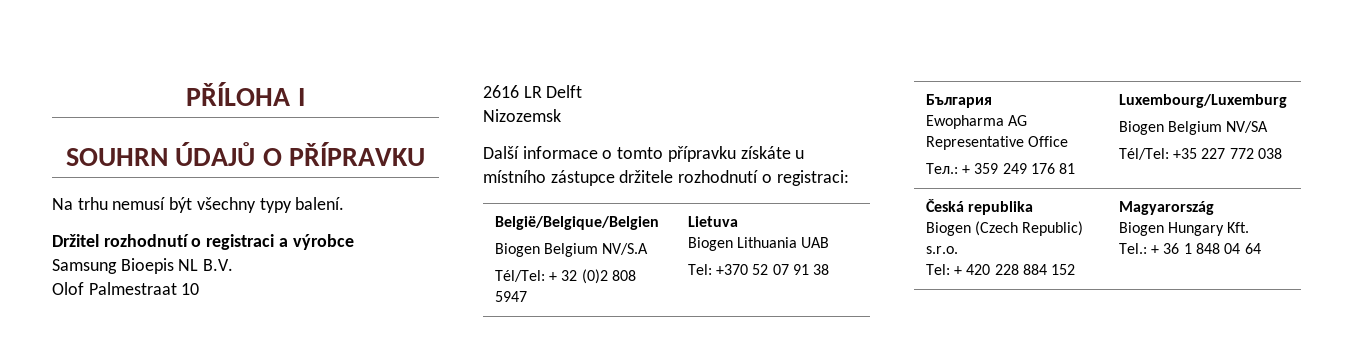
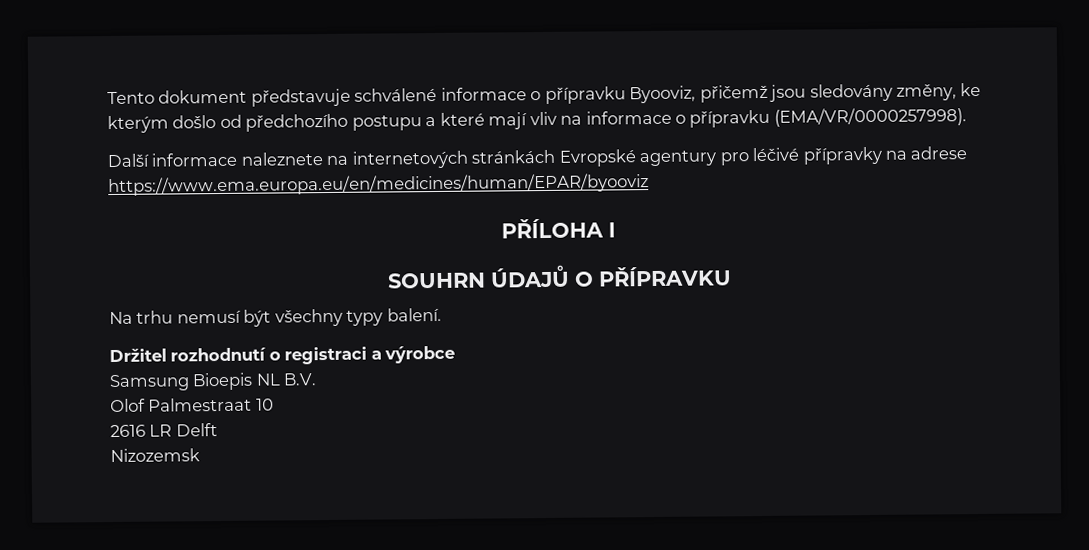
(186, 94) none -> [107,82,982,107] [107,107,967,134] [107,146,968,169] [108,173,649,197] Tento dokument představuje schválené informace o přípravku Byooviz, přičemž jsou sledovány změny, ke kterým došlo od předchozího postupu a které mají vliv na informace o přípravku (EMA/VR/0000257998). // Další informace naleznete na internetových stránkách Evropské agentury pro léčivé přípravky na adrese https://www.ema.europa.eu/en/medicines/human/EPAR/byooviz //
[483,146,805,162] [483,170,849,186] [494,216,659,230] [494,243,649,257] [494,269,636,284] [494,291,527,302] [687,216,738,227] [687,237,830,251] [687,264,830,275] [925,94,992,108] [925,115,1027,129] [925,136,1068,150] [925,163,1076,174] [1118,94,1287,108] [1118,121,1269,135] [1118,148,1282,160] [925,199,1033,215] [925,221,1084,236] [925,246,958,254] [925,264,1076,275] [1118,201,1214,215] [1118,222,1250,236] [1118,243,1261,254] // Další informace o tomto přípravku získáte u místního zástupce držitele rozhodnutí o registraci: // België/Belgique/Belgien // Biogen Belgium NV/S.A // Tél/Tel: + 32 (0)2 808 5947 | Lietuva // Biogen Lithuania UAB // Tel: +370 52 07 91 38 // България // Ewopharma AG Representative Office // Teл.: + 359 249 176 81 | Luxembourg/Luxemburg // Biogen Belgium NV/SA // Tél/Tel: +35 227 772 038 // Česká republika // Biogen (Czech Republic) s.r.o. // Tel: + 420 228 884 152 | Magyarország // Biogen Hungary Kft. // Tel.: + 36 1 848 04 64 -> (200, 455) none

